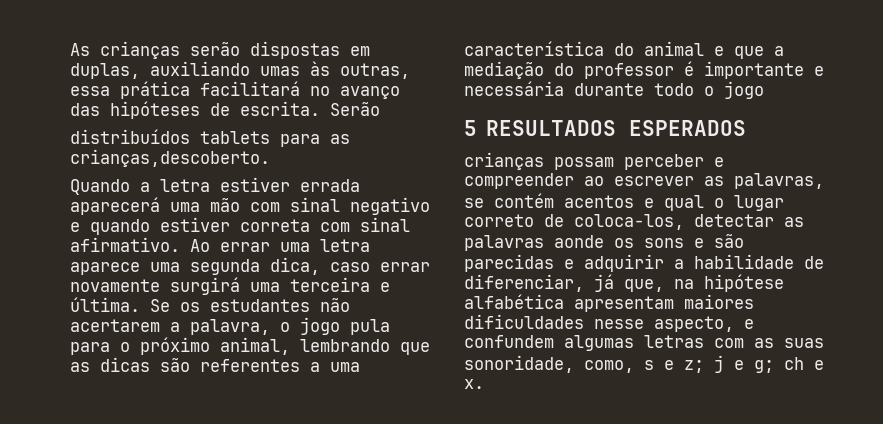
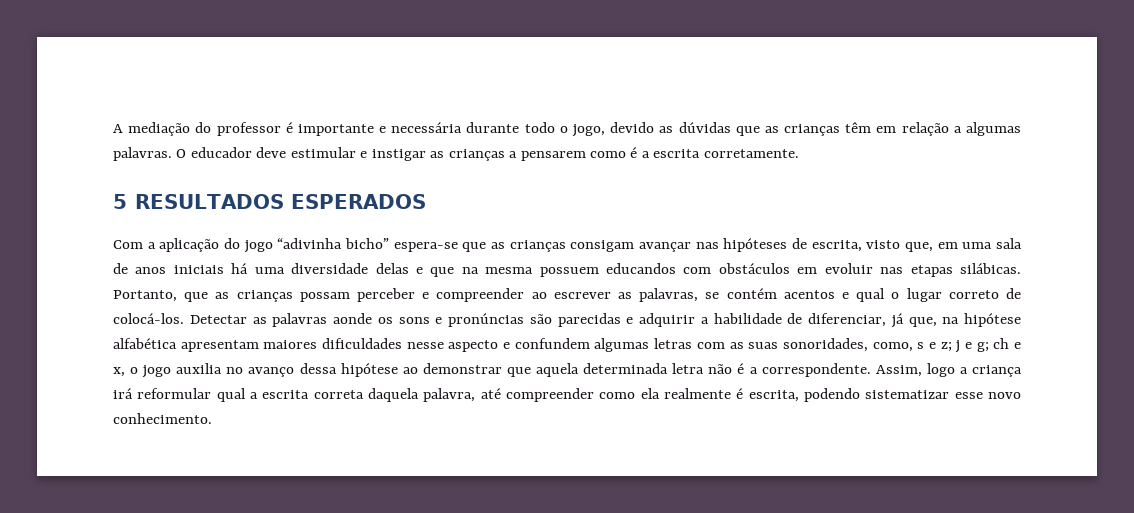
[70,41,370,59] [70,61,410,79] [70,81,400,99] [70,101,380,119] [70,129,350,147] [70,149,270,167] [70,177,360,195] [70,197,430,215] [70,217,410,235] [70,237,370,252] [70,257,430,275] [70,277,390,295] [70,297,350,312] [70,317,390,335] [70,337,430,355] [70,357,360,372] [464,41,784,59] As crianças serão dispostas em duplas, auxiliando umas às outras, essa prática facilitará no avanço das hipóteses de escrita. Serão // distribuídos tablets para as crianças,descoberto. // Quando a letra estiver errada aparecerá uma mão com sinal negativo e quando estiver correta com sinal afirmativo. Ao errar uma letra aparece uma segunda dica, caso errar novamente surgirá uma terceira e última. Se os estudantes não acertarem a palavra, o jogo pula para o próximo animal, lembrando que as dicas são referentes a uma característica do animal e que a -> [113,124,123,133] A
[724,81,764,99] [464,120,746,136] jogo // 5 RESULTADOS ESPERADOS // -> [572,122,1021,137] [113,147,799,161] [113,194,427,209] [113,238,1022,253] [113,263,1022,277] [113,290,230,302] jogo, devido as dúvidas que as crianças têm em relação a algumas palavras. O educador deve estimular e instigar as crianças a pensarem como é a escrita corretamente. // 5 RESULTADOS ESPERADOS // Com a aplicação do jogo “adivinha bicho” espera-se que as crianças consigam avançar nas hipóteses de escrita, visto que, em uma sala de anos iniciais há uma diversidade delas e que na mesma possuem educandos com obstáculos em evoluir nas etapas silábicas. Portanto, que as
[574,214,774,230] coloca-los, detectar -> [113,313,247,324] colocá-los. Detectar
(704, 243) none -> [448,313,524,327] pronúncias
[654,316,734,332] aspecto, -> [448,340,499,352] aspecto
[464,355,574,373] sonoridade, -> [782,338,868,352] sonoridades,
[464,379,484,389] x. -> [113,363,1022,378] [113,388,1022,402] [113,413,212,424] x, o jogo auxilia no avanço dessa hipótese ao demonstrar que aquela determinada letra não é a correspondente. Assim, logo a criança irá reformular qual a escrita correta daquela palavra, até compreender como ela realmente é escrita, podendo sistematizar esse novo conhecimento.

